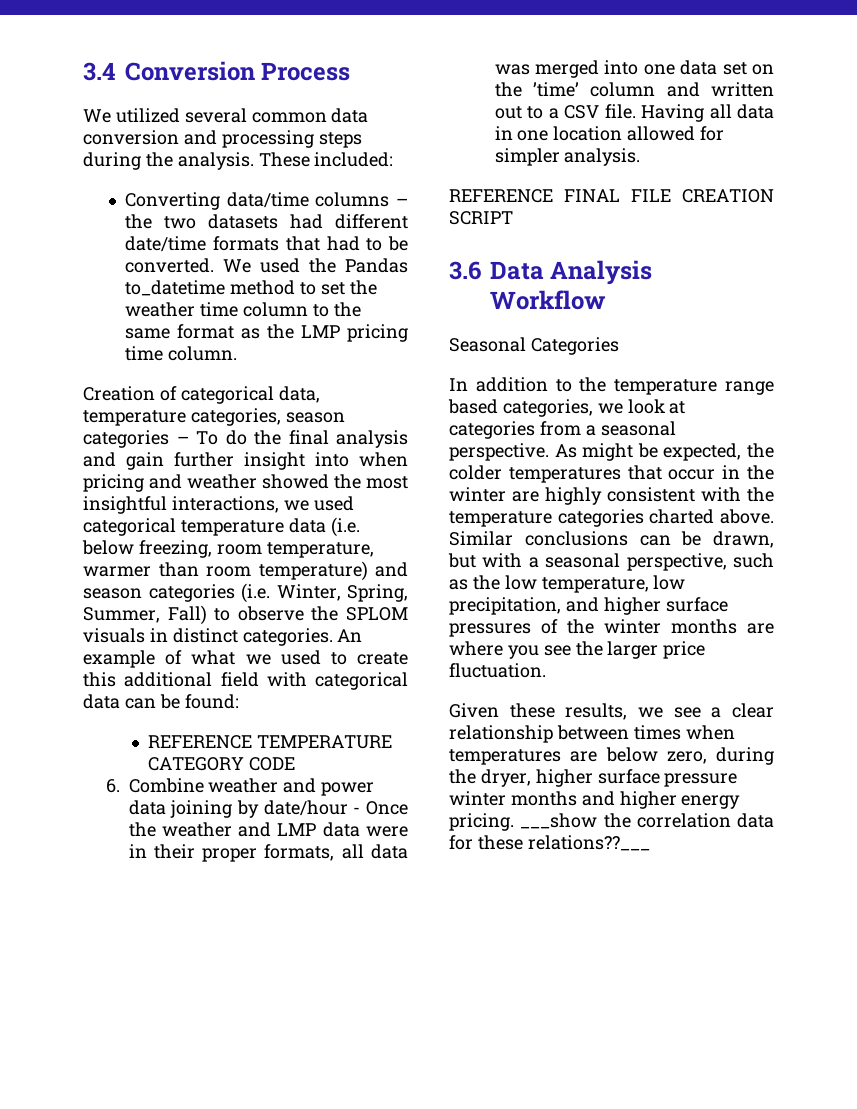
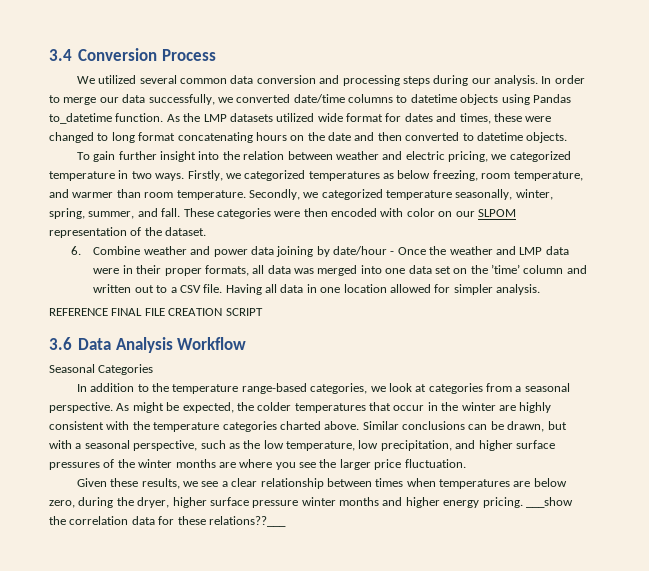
[145,152,394,170] [125,192,408,210] [125,214,408,229] [125,236,408,252] [125,258,408,273] [125,280,377,296] [125,302,361,317] [125,324,408,342] [125,346,238,361] [83,386,320,404] [83,408,345,426] [83,430,408,448] [83,452,408,470] [83,474,408,492] [83,496,354,514] [83,517,360,537] the analysis. These included: // Converting data/time columns – the two datasets had different date/time formats that had to be converted. We used the Pandas to_datetime method to set the weather time column to the same format as the LMP pricing time column. // Creation of categorical data, temperature categories, season categories – To do the final analysis and gain further insight into when pricing and weather showed the most insightful interactions, we used categorical temperature data (i.e. -> [471,75,585,86] [49,94,571,105] [49,113,552,124] [49,132,568,143] [76,151,571,162] [49,170,394,181] our analysis. In order to merge our data successfully, we converted date/time columns to datetime objects using Pandas to_datetime function. As the LMP datasets utilized wide format for dates and times, these were changed to long format concatenating hours on the date and then converted to datetime objects. // To gain further insight into the relation between weather and electric pricing, we categorized temperature in two ways. Firstly, we categorized temperatures as
(374, 550) none -> [49,189,69,198] and
[258,561,408,581] [83,583,408,603] [83,605,408,625] [83,628,363,646] [83,650,409,668] [83,672,408,690] [83,694,239,709] [147,735,392,749] [147,757,295,771] temperature) and season categories (i.e. Winter, Spring, Summer, Fall) to observe the SPLOM visuals in distinct categories. An example of what we used to create this additional field with categorical data can be found: // REFERENCE TEMPERATURE CATEGORY CODE -> [176,189,553,200] [49,208,516,219] [49,227,207,238] temperature. Secondly, we categorized temperature seasonally, winter, spring, summer, and fall. These categories were then encoded with color on our SLPOM representation of the dataset.
[725,381,774,395] [448,399,498,414] range based -> [241,383,307,394] range-based

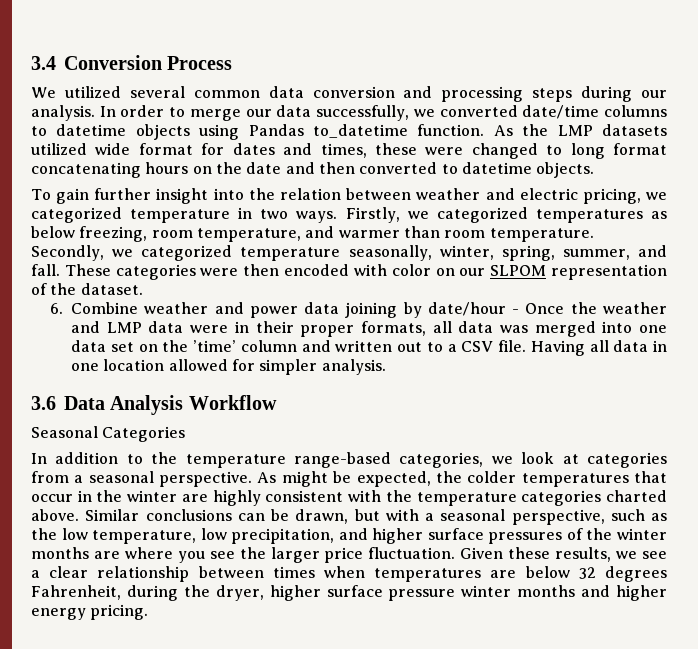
[49,308,263,316] // REFERENCE FINAL FILE CREATION SCRIPT -> (386, 367) none
(466, 463) // -> (456, 553) none
[49,500,75,508] zero, -> [578,566,668,582] [31,585,121,600] 32 degrees Fahrenheit,
[525,497,573,508] [49,516,286,527] ___show the correlation data for these relations??___ -> (149, 612) none

